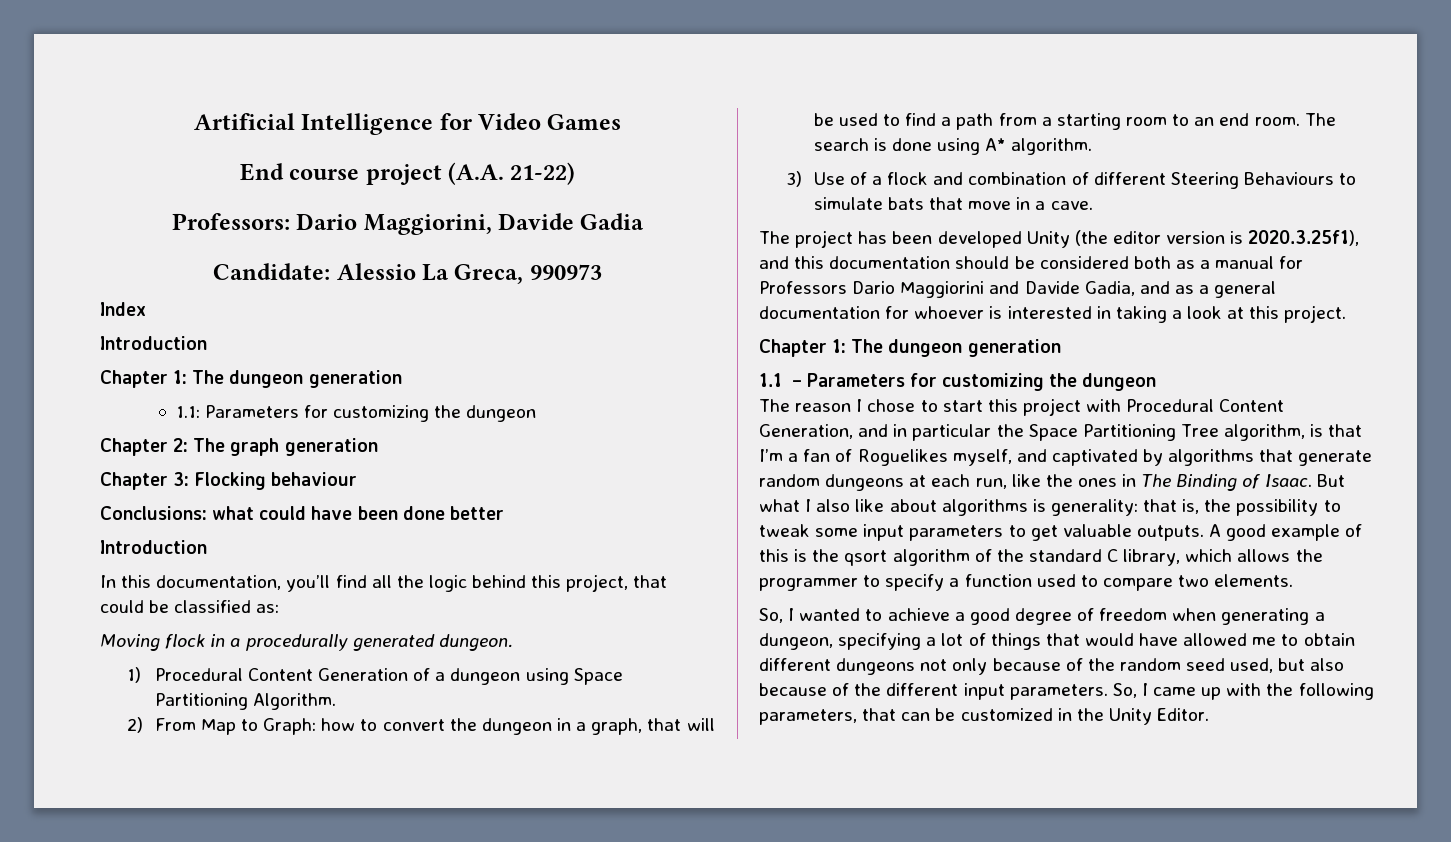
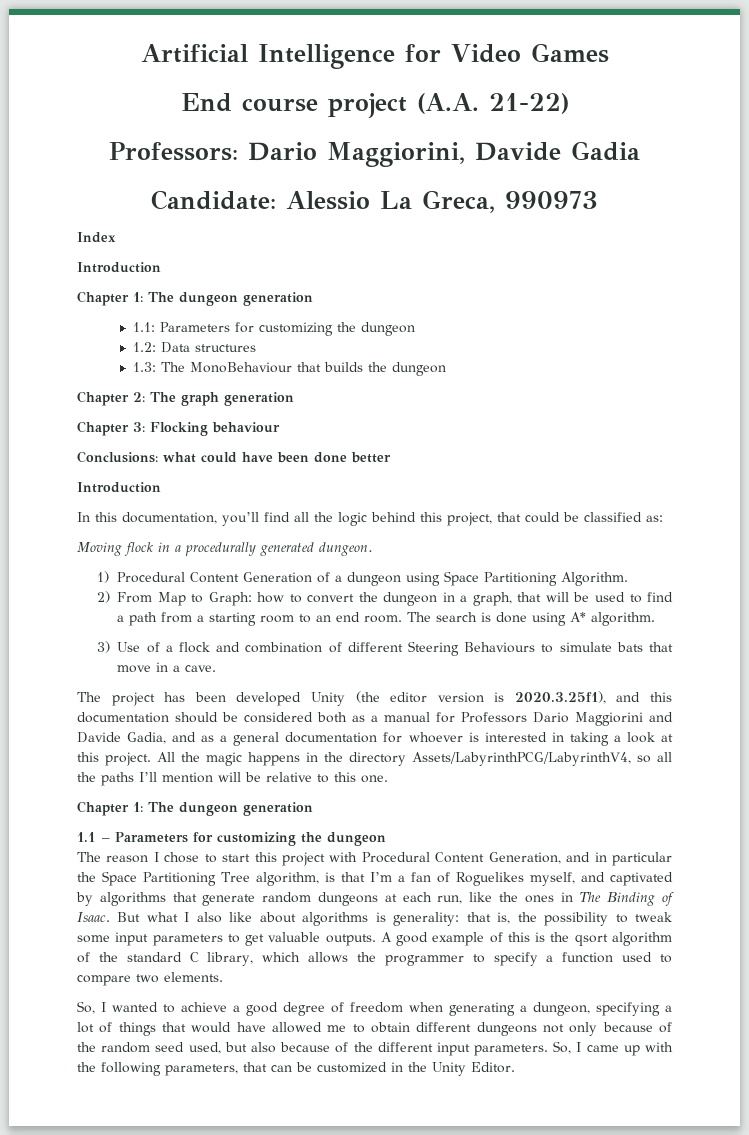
(537, 413) none -> [132,342,256,353] [132,362,446,376] // 1.2: Data structures // 1.3: The MonoBehaviour that builds the dungeon
(1347, 314) none -> [157,752,672,766] [77,772,388,786] All the magic happens in the directory Assets/LabyrinthPCG/LabyrinthV4, so all the paths I’ll mention will be relative to this one.

